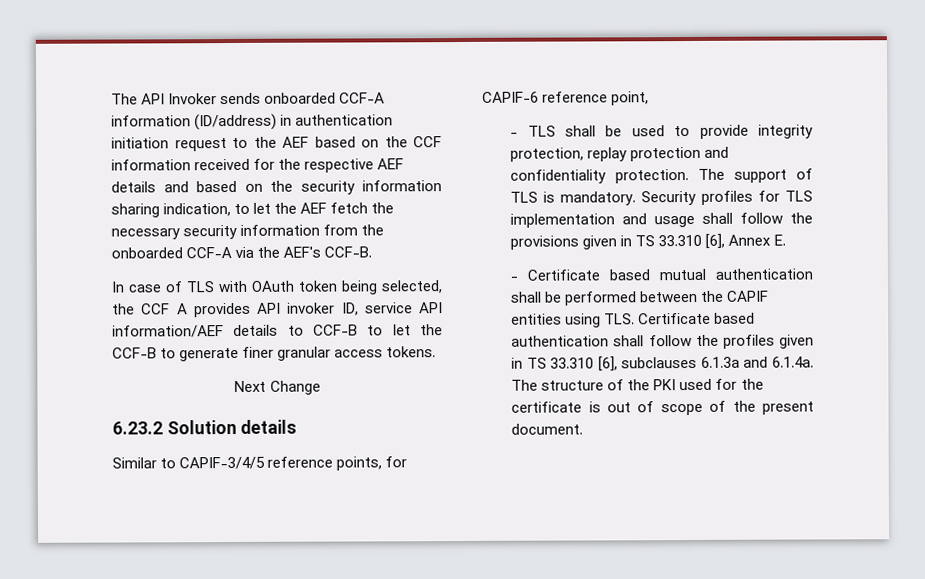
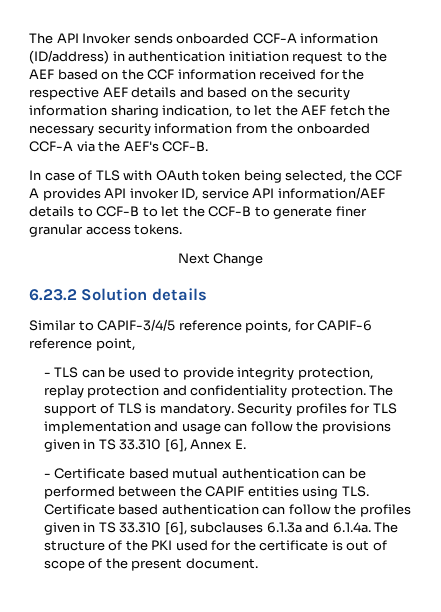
[564,125,596,137] shall -> [81,369,105,378] can
[702,212,734,224] shall -> [224,423,248,432] can
[511,291,543,303] shall -> [322,470,346,479] can
[613,335,645,347] shall -> [262,506,286,515] can

